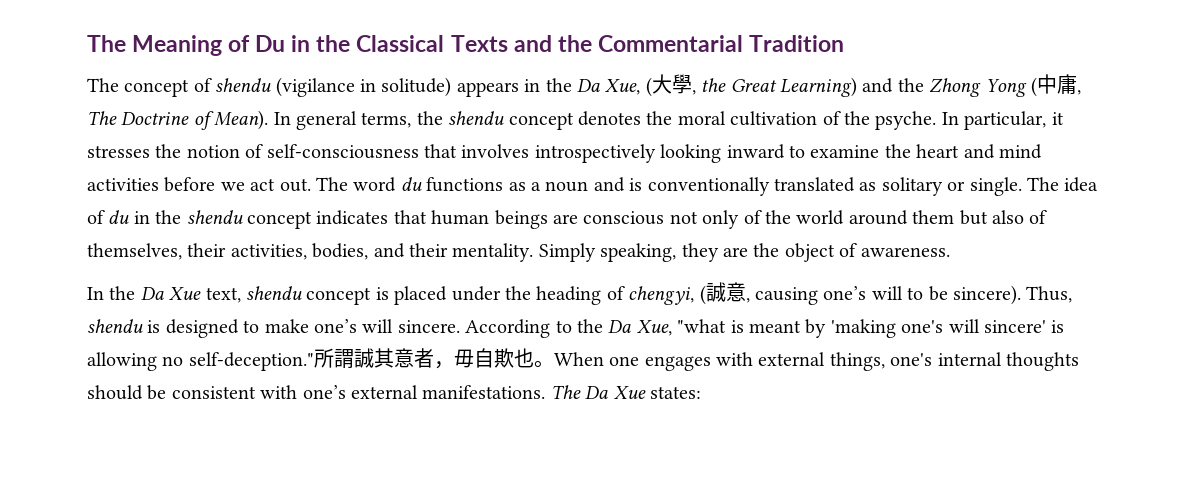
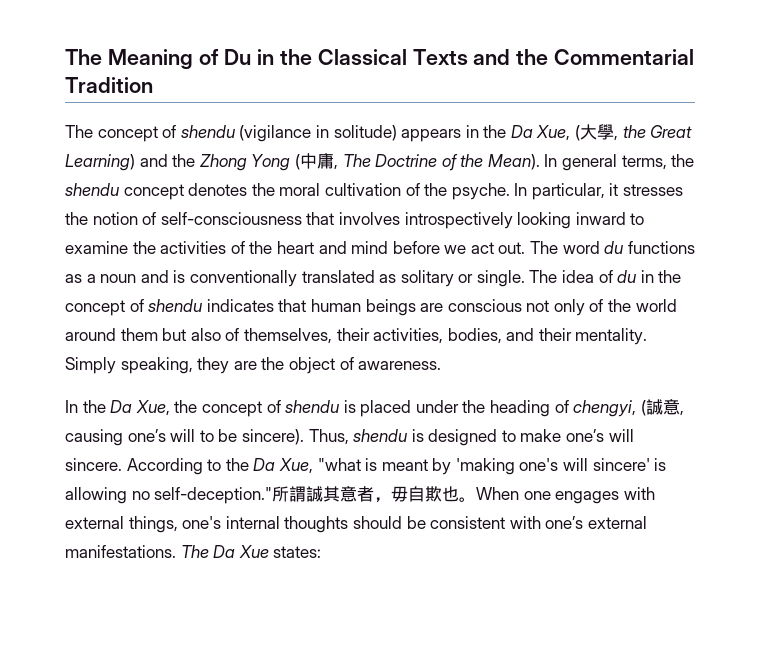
(214, 120) none -> [460,154,484,167] the
(911, 151) none -> [160,241,273,254] activities of the
[87,178,159,191] activities -> (389, 247) none
[186,210,312,229] shendu concept -> [65,299,203,316] concept of shendu
[169,286,372,305] Xue text, shendu concept -> [135,400,340,417] Xue, the concept of shendu

